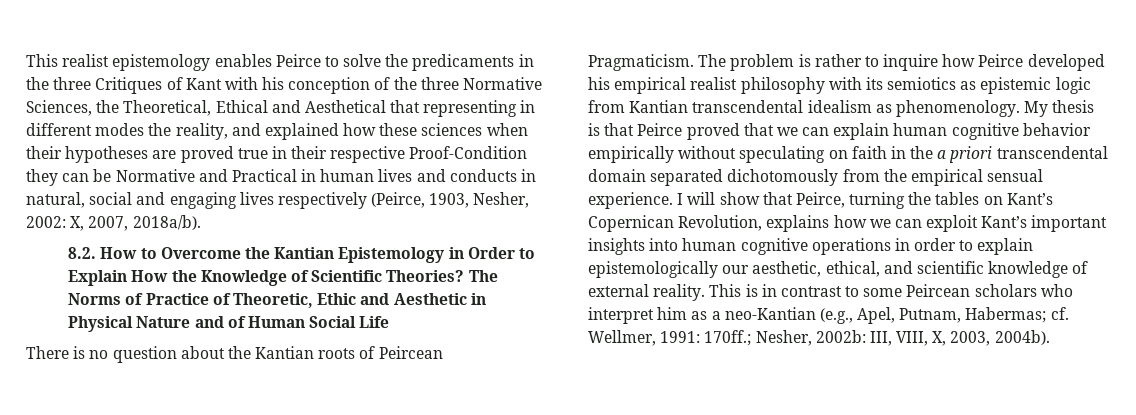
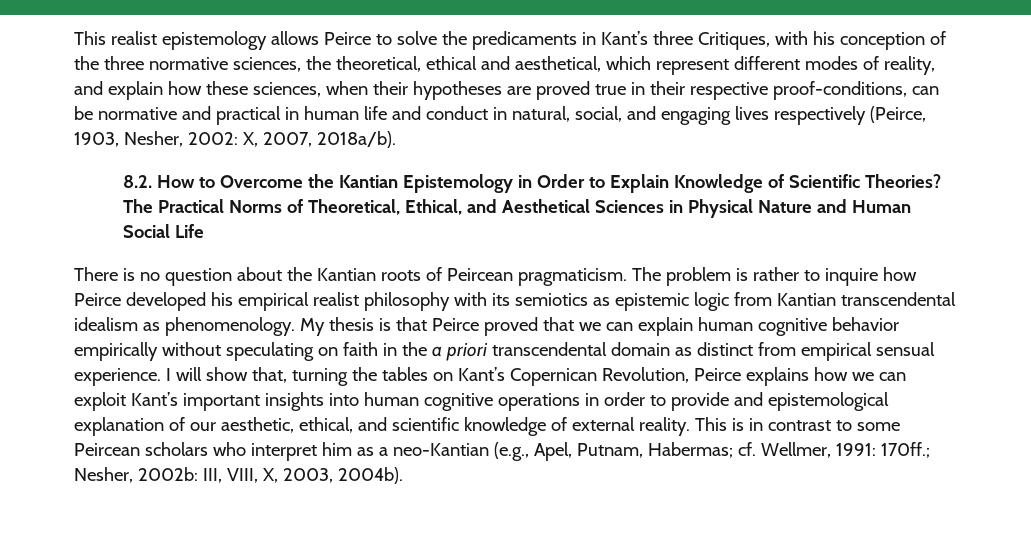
[214,54,272,67] enables -> [270,31,319,45] allows
[26,77,222,94] the three Critiques of Kant -> [600,31,770,50] Kant’s three Critiques,
[463,77,543,90] [26,100,536,117] Normative Sciences, the Theoretical, Ethical and Aesthetical that representing in -> [148,56,729,75] normative sciences, the theoretical, ethical and aesthetical, which represent
[148,123,172,136] the -> [862,56,879,70] of
[264,123,339,140] explained -> [107,81,163,100] explain
[421,123,483,136] sciences -> [252,82,321,97] sciences,
[409,146,528,159] [26,169,517,186] Proof-Condition they can be Normative and Practical in human lives and conducts -> [772,81,939,100] [74,106,488,125] proof-conditions, can be normative and practical in human life and conduct
[89,192,133,205] social -> [574,106,622,122] social,
[131,270,197,282] How the -> (670, 183) none
(498, 276) none -> [158,199,225,213] Practical
[145,293,467,308] Practice of Theoretic, Ethic and Aesthetic -> [308,199,665,215] Theoretical, Ethical, and Aesthetical Sciences
[227,316,246,328] of -> (848, 206) none
[588,54,694,71] Pragmaticism. -> [517,268,627,286] pragmaticism.
[650,169,907,186] separated dichotomously from the -> [674,342,796,356] as distinct from
[762,192,845,208] that Peirce, -> [251,367,287,383] that,
(763, 223) none -> [693,368,741,381] Peirce
[977,238,1034,255] [588,261,718,278] explain epistemologically -> [670,392,889,411] [74,417,185,436] provide and epistemological explanation of

